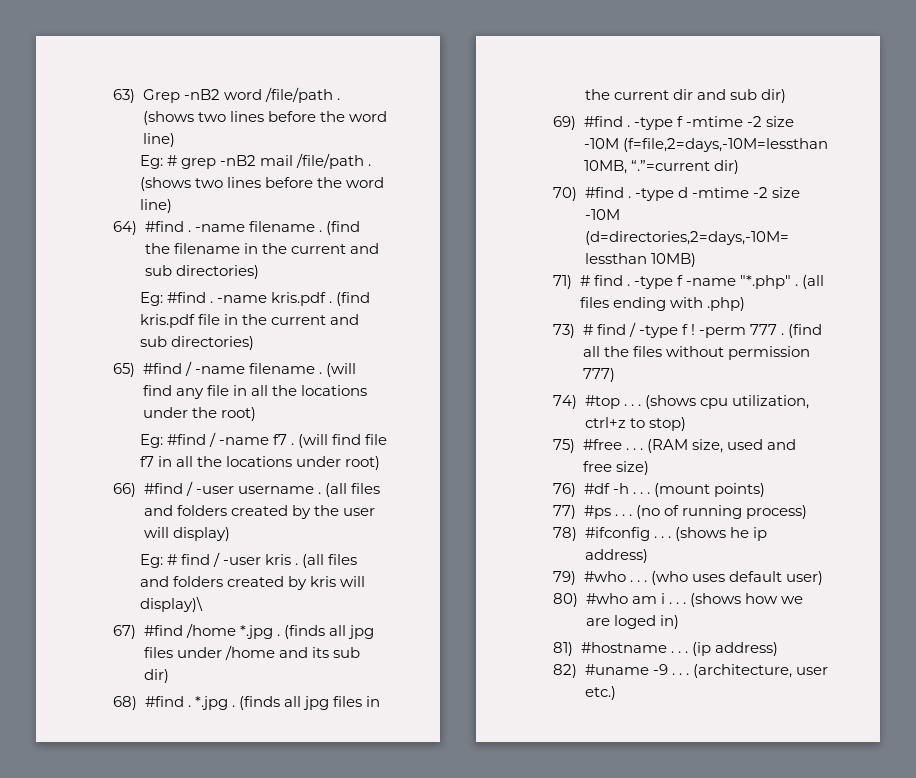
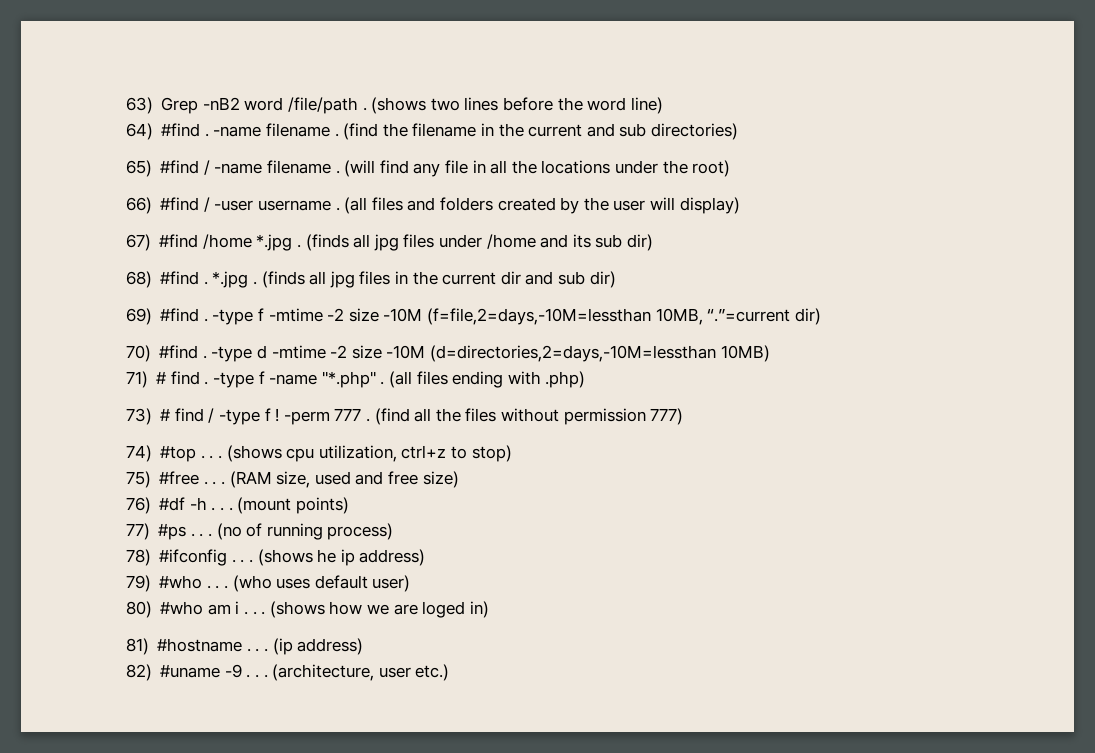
[139,153,371,169] [139,177,384,191] [139,199,172,213] // Eg: # grep -nB2 mail /file/path . (shows two lines before the word line) -> (663, 105) none
[139,292,370,306] [139,314,359,328] [139,336,254,350] // Eg: #find . -name kris.pdf . (find kris.pdf file in the current and sub directories) -> (738, 131) none
[139,432,387,448] [139,456,380,470] // Eg: #find / -name f7 . (will find file f7 in all the locations under root) -> (731, 168) none
[139,552,357,568] [139,576,365,590] [139,596,203,612] // Eg: # find / -user kris . (all files and folders created by kris will display)\ -> (740, 205) none

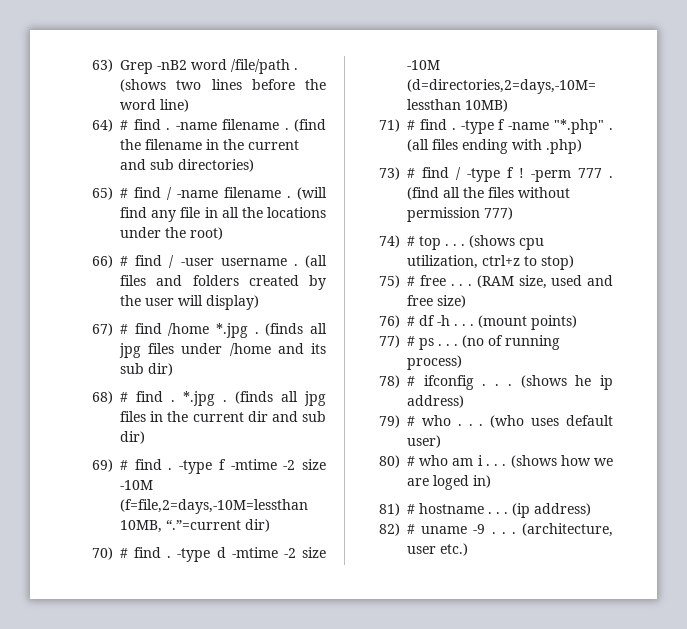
[161,123,201,137] #find -> [120,119,161,130] # find
[160,160,200,174] #find -> [120,187,162,198] # find
[160,197,200,211] #find -> [120,255,163,266] # find
[159,234,199,248] #find -> [120,323,162,334] # find
[160,271,200,285] #find -> [120,391,164,402] # find
[160,308,200,322] #find -> [120,459,162,470] # find
[159,345,199,359] #find -> [120,547,162,558] # find
[160,445,197,462] #top -> [407,236,442,250] # top
[159,471,200,485] #free -> [407,275,446,286] # free
[159,497,186,511] #df -> [407,315,436,326] # df
[158,523,187,540] #ps -> [407,336,435,350] # ps
[159,549,228,566] #ifconfig -> [407,375,474,390] # ifconfig
[159,575,203,589] #who -> [407,415,451,426] # who
[160,601,204,615] #who -> [407,455,449,466] # who
[157,638,243,652] #hostname -> [407,503,485,514] # hostname
[160,664,221,678] #uname -> [407,524,468,534] # uname

